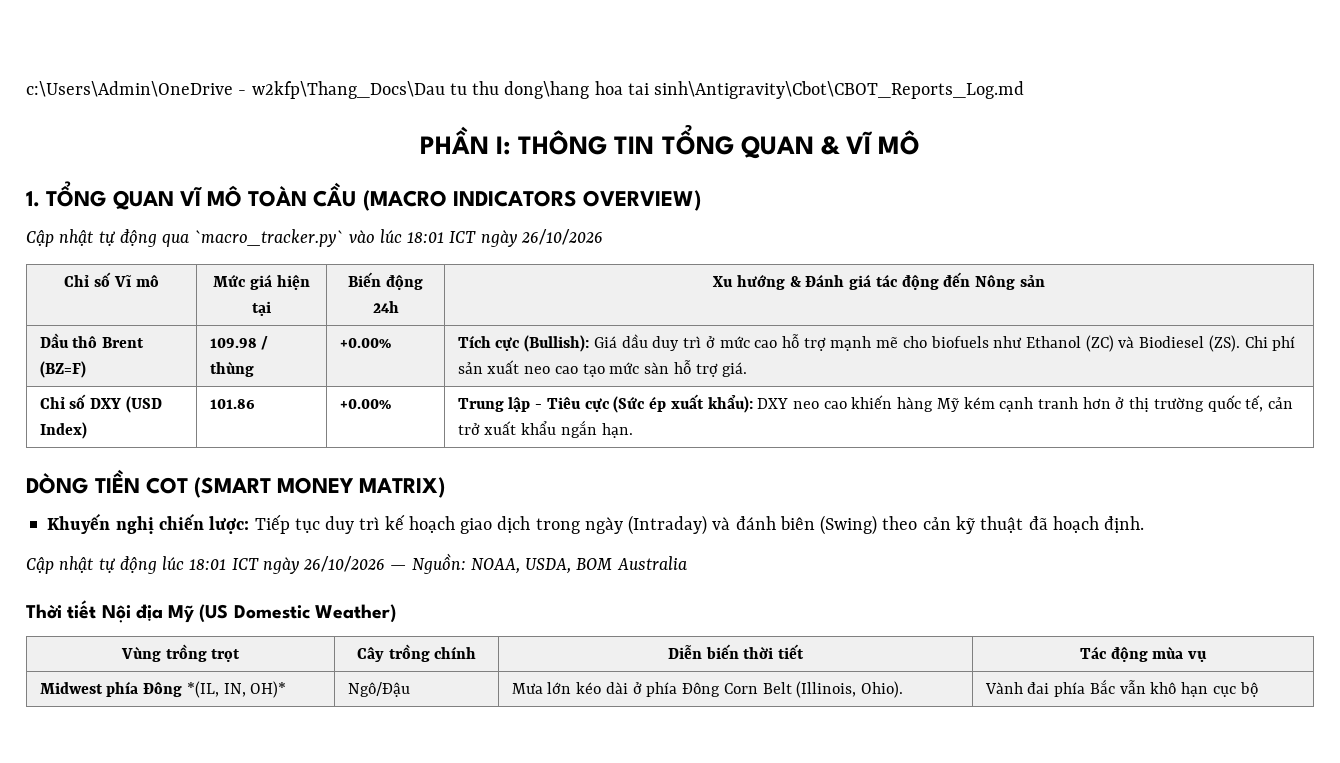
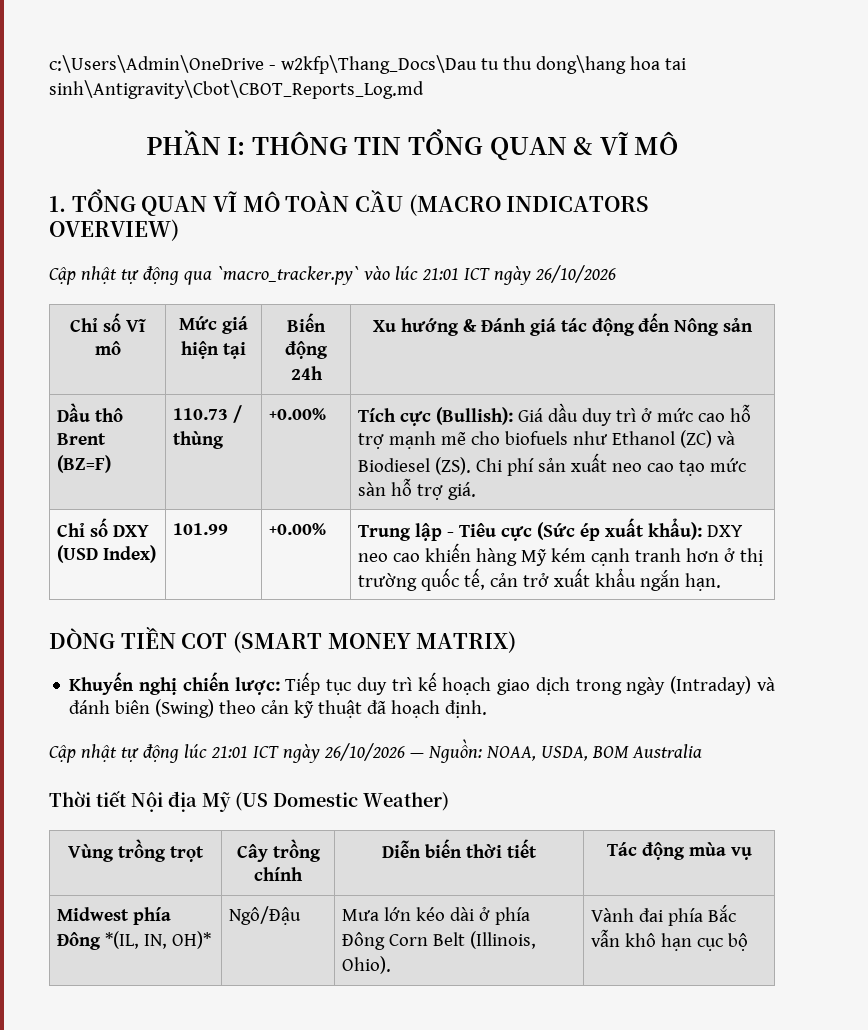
[407,232,445,243] 18:01 -> [421,268,459,280] 21:01
[209,338,257,348] 109.98 -> [173,408,229,420] 110.73
[209,399,255,409] 101.86 -> [173,523,229,535] 101.99
[189,559,227,570] 18:01 -> [210,746,248,758] 21:01

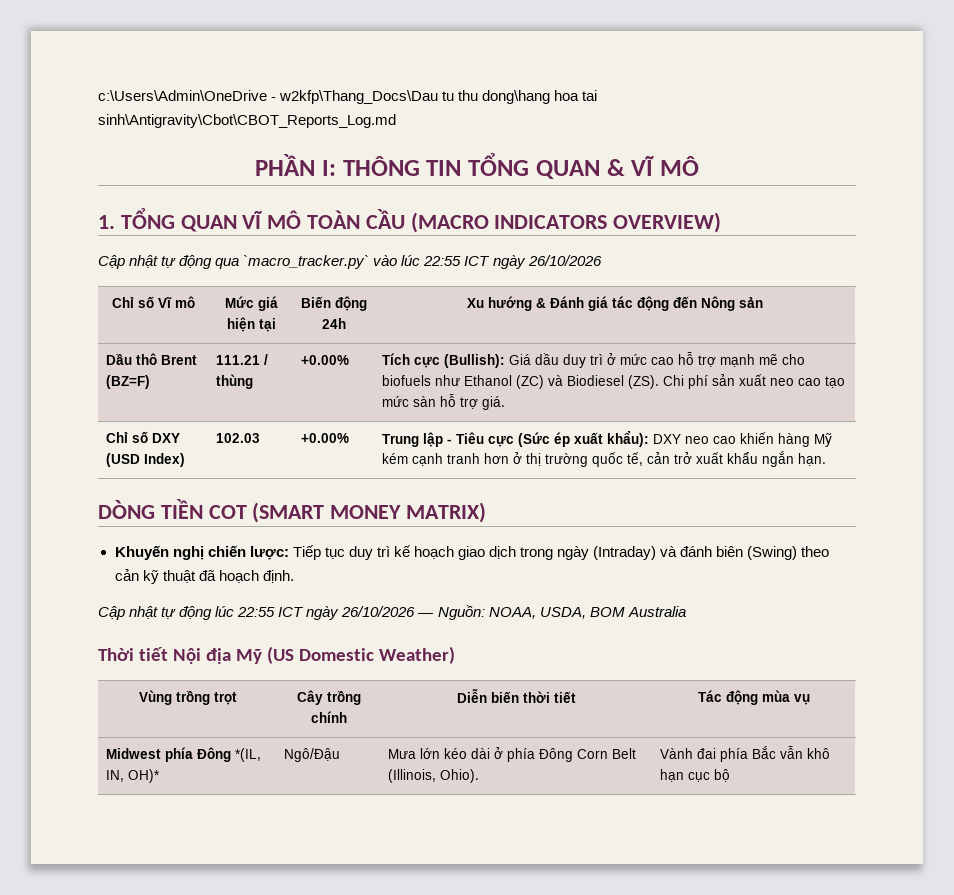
[421,268,459,280] 21:01 -> [423,256,462,266] 22:55
[173,408,229,420] 110.73 -> [215,355,260,365] 111.21
[173,523,229,535] 101.99 -> [215,433,260,443] 102.03
[210,746,248,758] 21:01 -> [237,607,276,617] 22:55

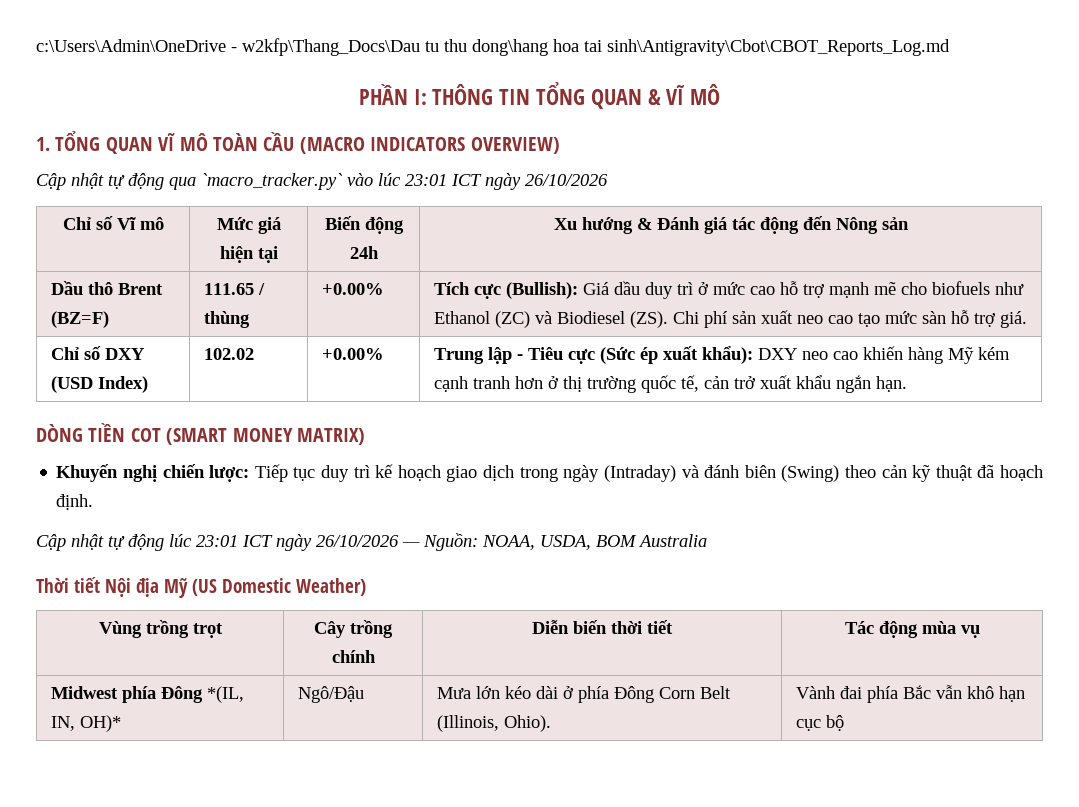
[423,256,462,266] 22:55 -> [405,174,447,186] 23:01
[215,355,260,365] 111.21 -> [203,283,254,295] 111.65
[215,433,260,443] 102.03 -> [203,348,254,360] 102.02
[237,607,276,617] 22:55 -> [196,535,238,547] 23:01

